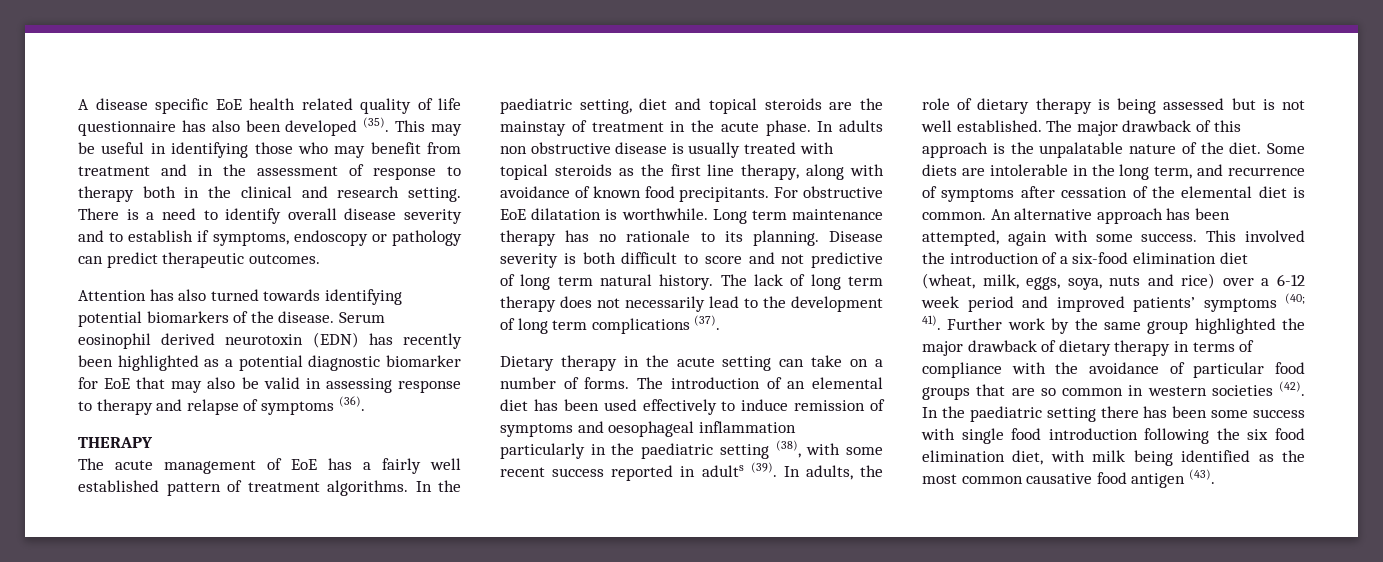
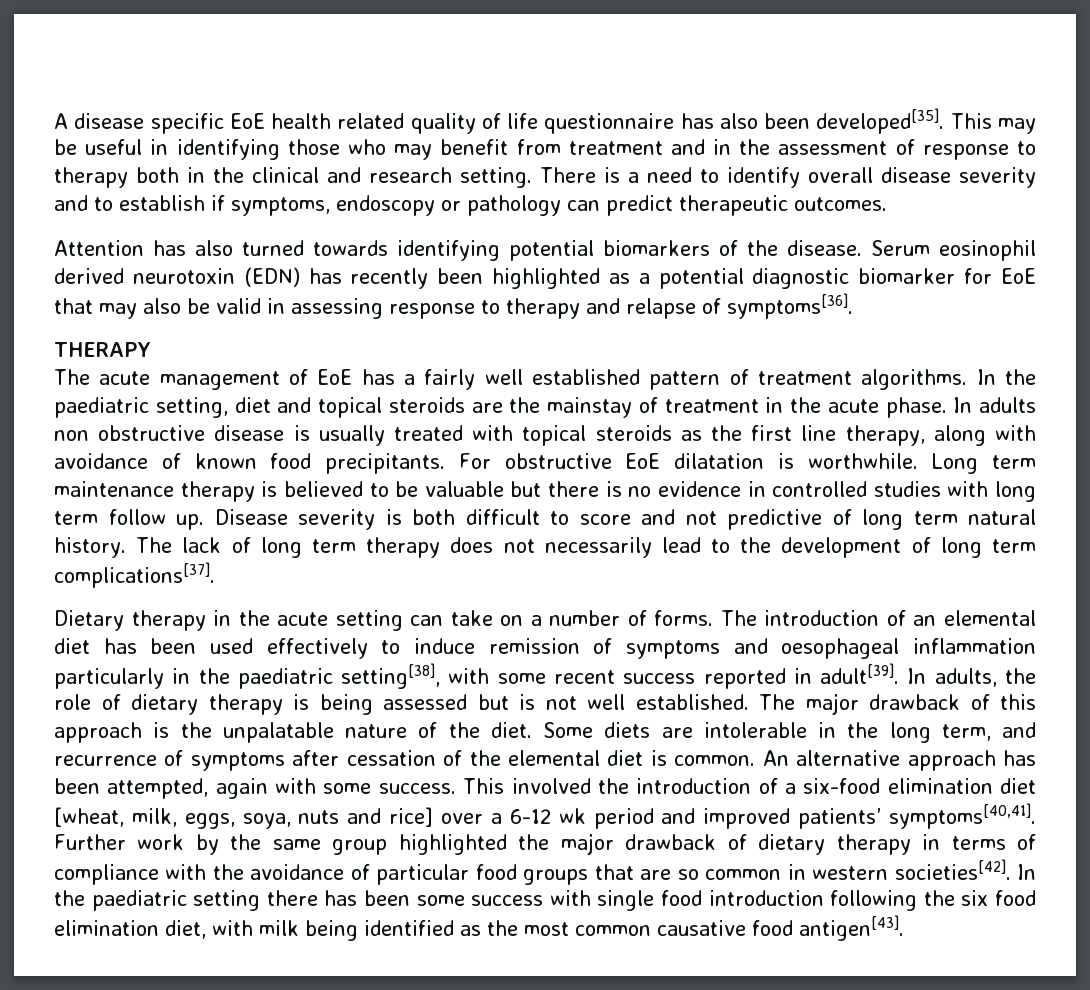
[285,117,390,136] developed (35). -> [816,108,945,134] developed[35].
[260,396,365,415] symptoms (36). -> [727,293,853,319] symptoms[36].
[565,230,819,246] has no rationale to its planning. -> [261,481,1036,502] [54,509,204,530] is believed to be valuable but there is no evidence in controlled studies with long term follow up.
[591,315,721,334] complications (37). -> [54,562,215,588] complications[37].
[719,440,801,459] setting (38), -> [341,663,441,689] setting[38],
[701,462,777,477] adults (39). -> [820,663,900,684] adult[39].
[922,273,975,289] (wheat, -> [54,807,124,827] [wheat,
[1181,273,1216,289] rice) -> [389,807,434,827] rice]
[921,296,959,308] week -> [558,808,586,824] wk
[1203,293,1305,312] [922,315,941,330] symptoms (40; 41). -> [889,803,1036,829] symptoms[40,41].
[1211,381,1305,396] societies (42). -> [894,859,1011,880] societies[42].
[1131,469,1215,488] antigen (43). -> [799,915,904,941] antigen[43].

